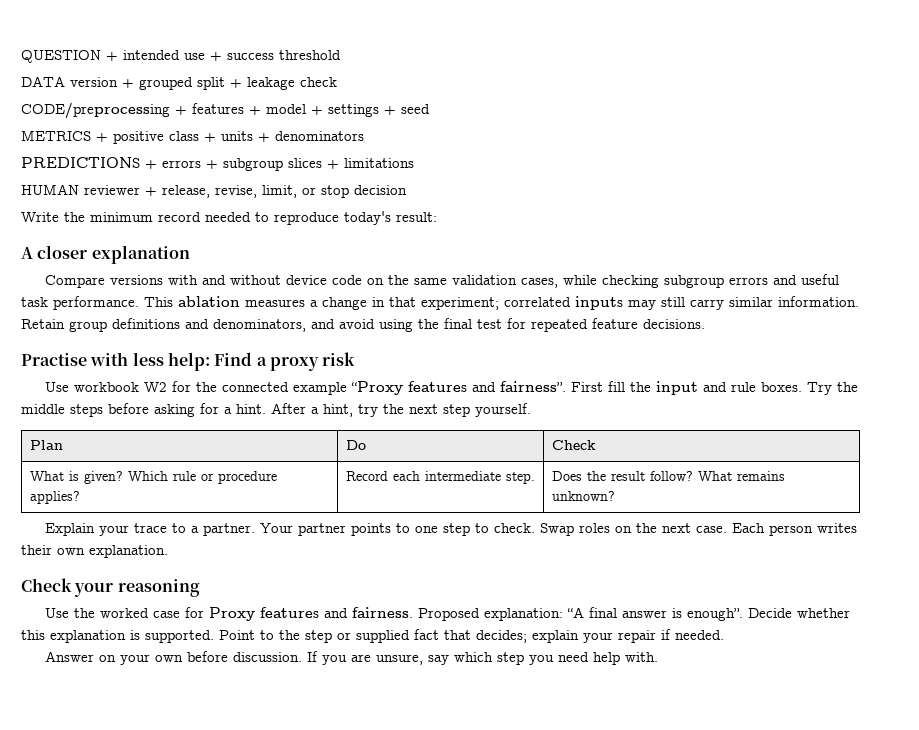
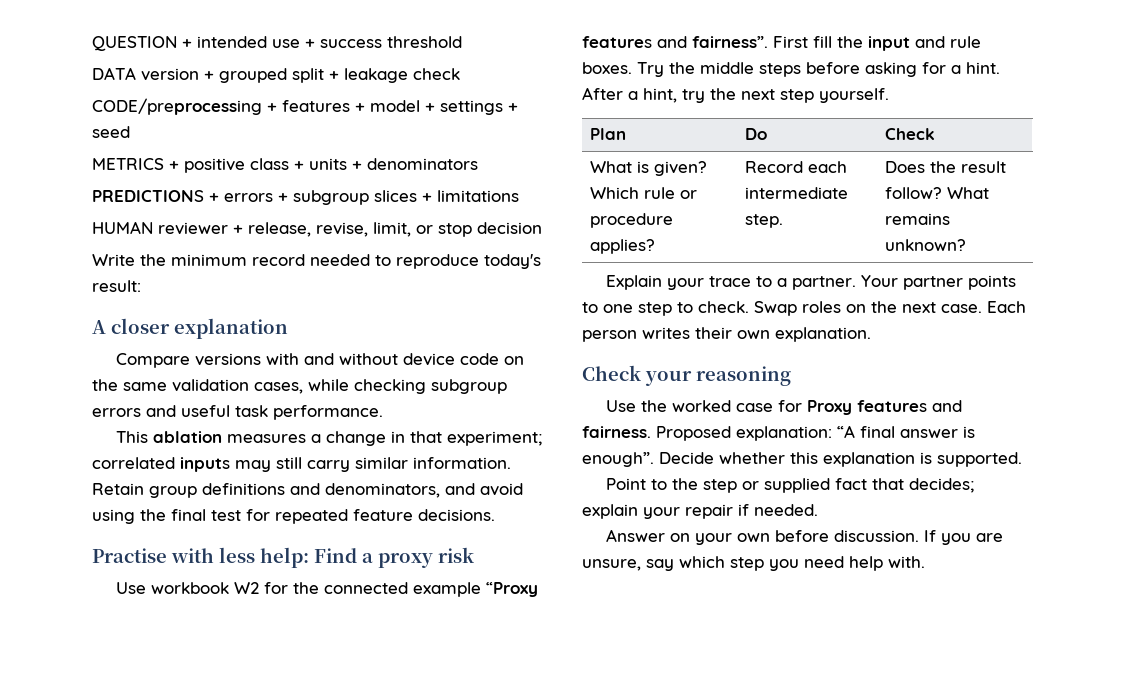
(139, 303) none -> (383, 412) //
(214, 636) none -> (1022, 459) //

